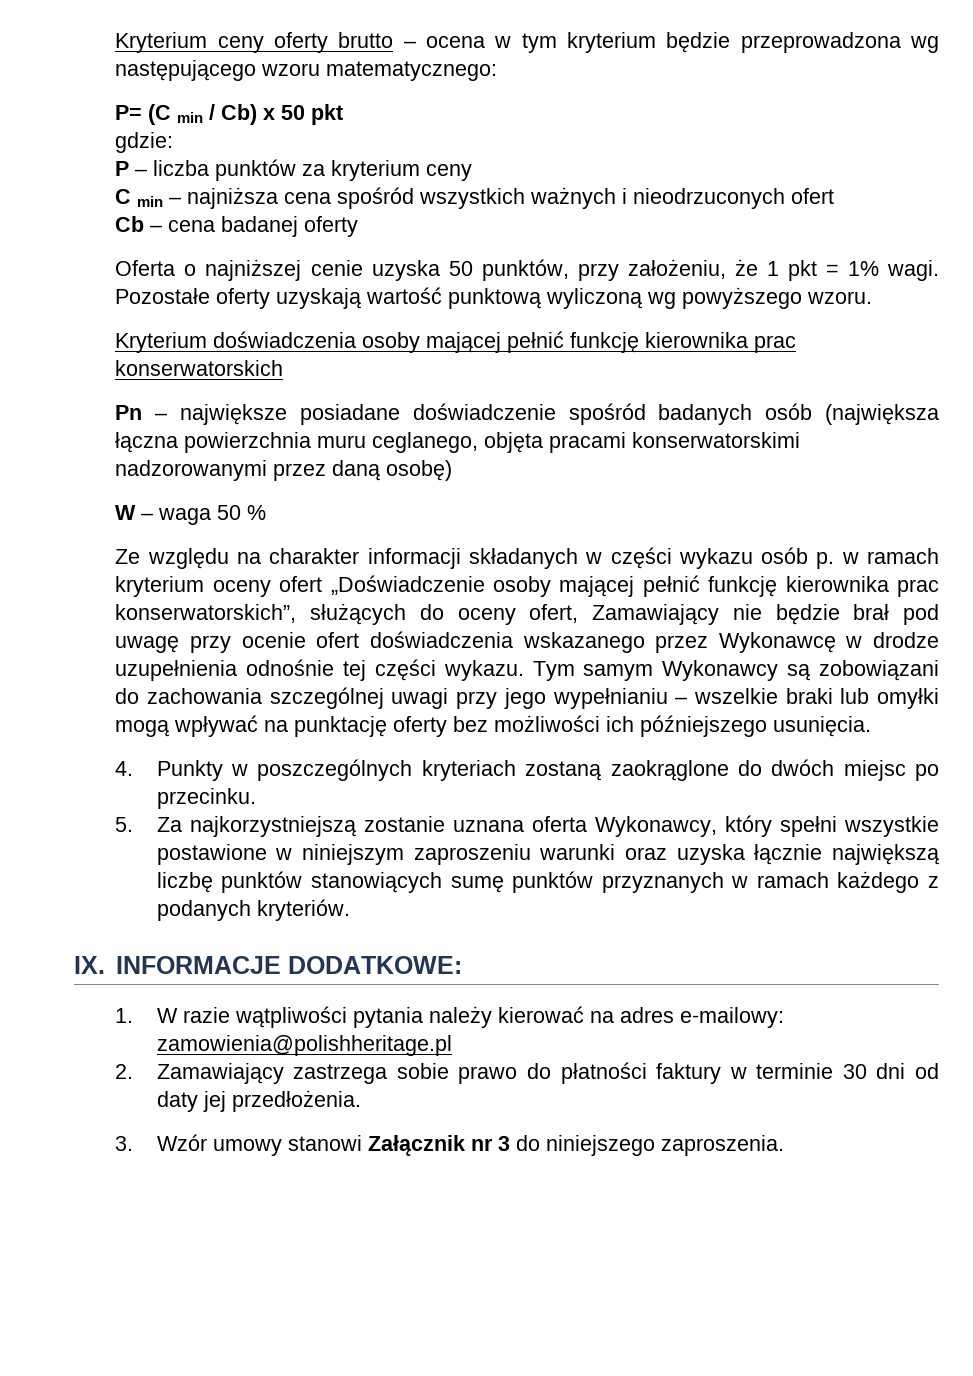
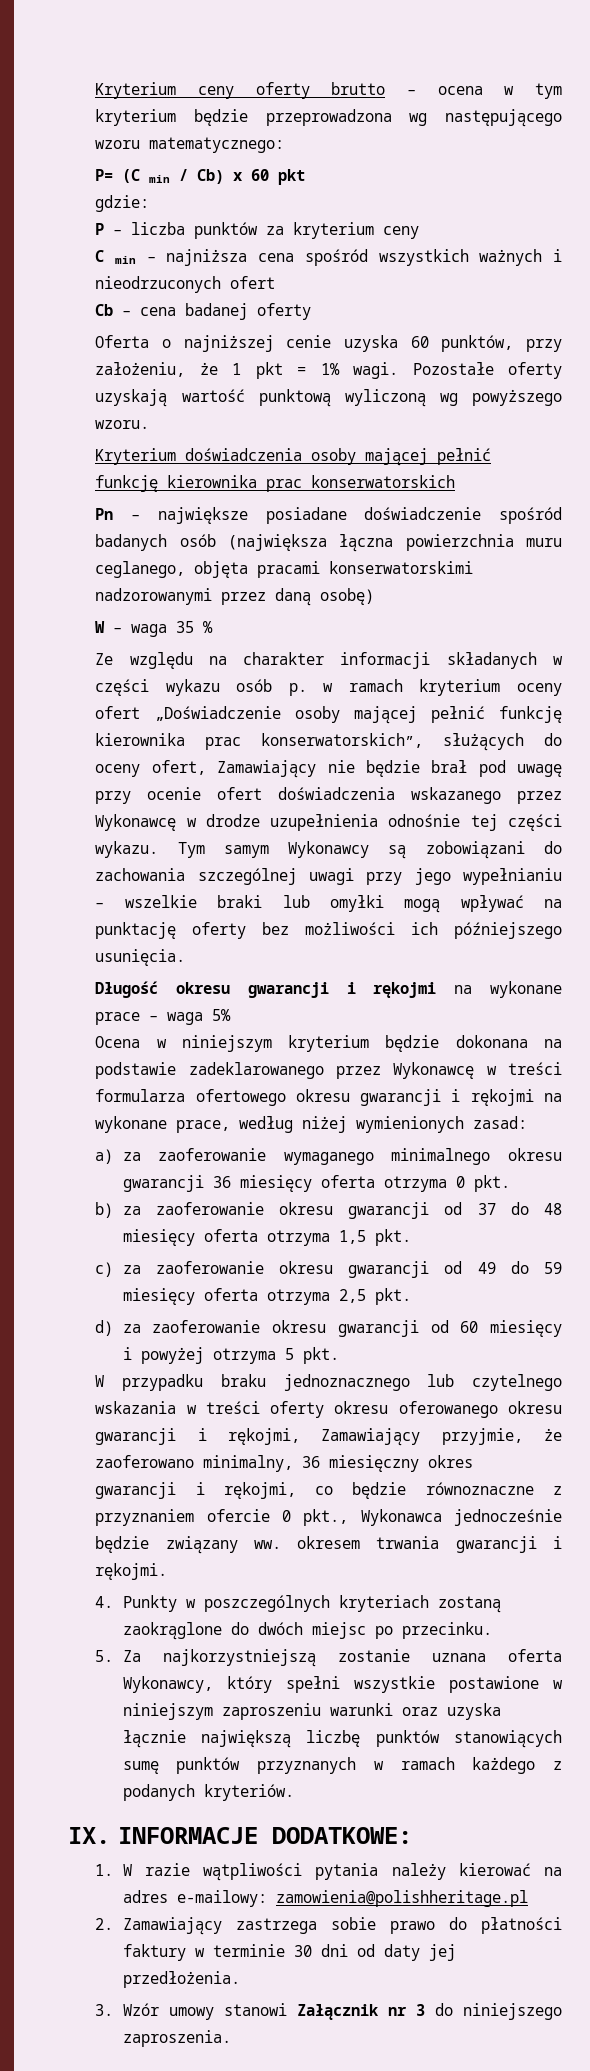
[281,105,306,120] 50 -> [251,169,270,181] 60
[448,261,473,276] 50 -> [410,336,429,348] 60
[217,505,242,520] 50 -> [176,621,195,633] 35
(872, 726) none -> [95,981,562,998] [95,1009,232,1025] [95,1035,562,1052] [95,1062,562,1079] [95,1089,562,1106] [95,1116,528,1133] [95,1148,562,1165] [122,1175,510,1192] [95,1202,562,1219] [122,1229,411,1246] [95,1261,562,1278] [122,1288,411,1305] [95,1320,562,1337] [122,1347,339,1364] [95,1374,562,1391] [95,1401,562,1418] [95,1428,562,1446] [95,1455,474,1472] [95,1482,562,1499] [95,1509,562,1526] [95,1536,562,1554] [95,1563,168,1580] // Długość okresu gwarancji i rękojmi na wykonane prace – waga 5% // Ocena w niniejszym kryterium będzie dokonana na podstawie zadeklarowanego przez Wykonawcę w treści formularza ofertowego okresu gwarancji i rękojmi na wykonane prace, według niżej wymienionych zasad: // a) za zaoferowanie wymaganego minimalnego okresu gwarancji 36 miesięcy oferta otrzyma 0 pkt. // b) za zaoferowanie okresu gwarancji od 37 do 48 miesięcy oferta otrzyma 1,5 pkt. // c) za zaoferowanie okresu gwarancji od 49 do 59 miesięcy oferta otrzyma 2,5 pkt. // d) za zaoferowanie okresu gwarancji od 60 miesięcy i powyżej otrzyma 5 pkt. // W przypadku braku jednoznacznego lub czytelnego wskazania w treści oferty okresu oferowanego okresu gwarancji i rękojmi, Zamawiający przyjmie, że zaoferowano minimalny, 36 miesięczny okres gwarancji i rękojmi, co będzie równoznaczne z przyznaniem ofercie 0 pkt., Wykonawca jednocześnie będzie związany ww. okresem trwania gwarancji i rękojmi.

